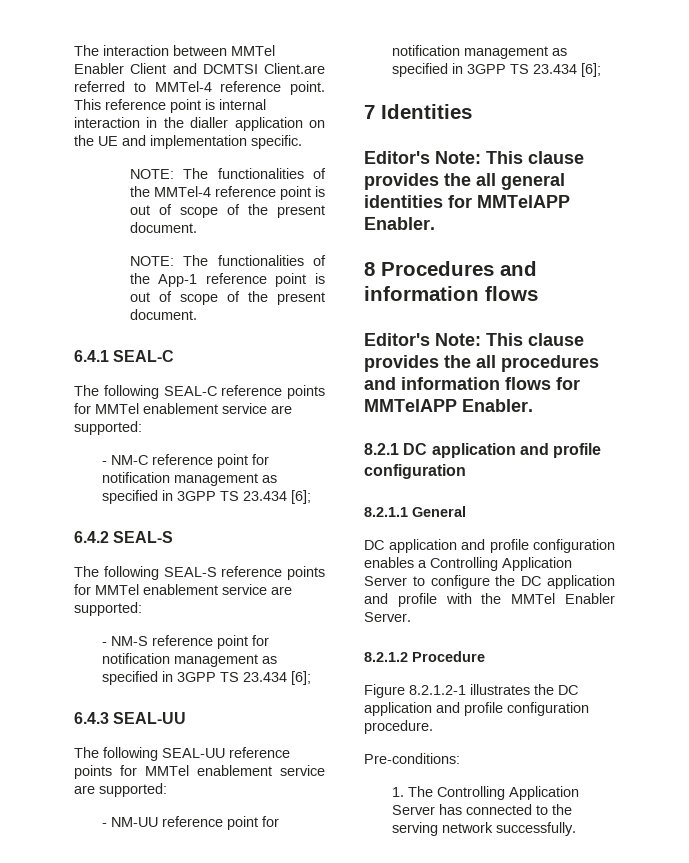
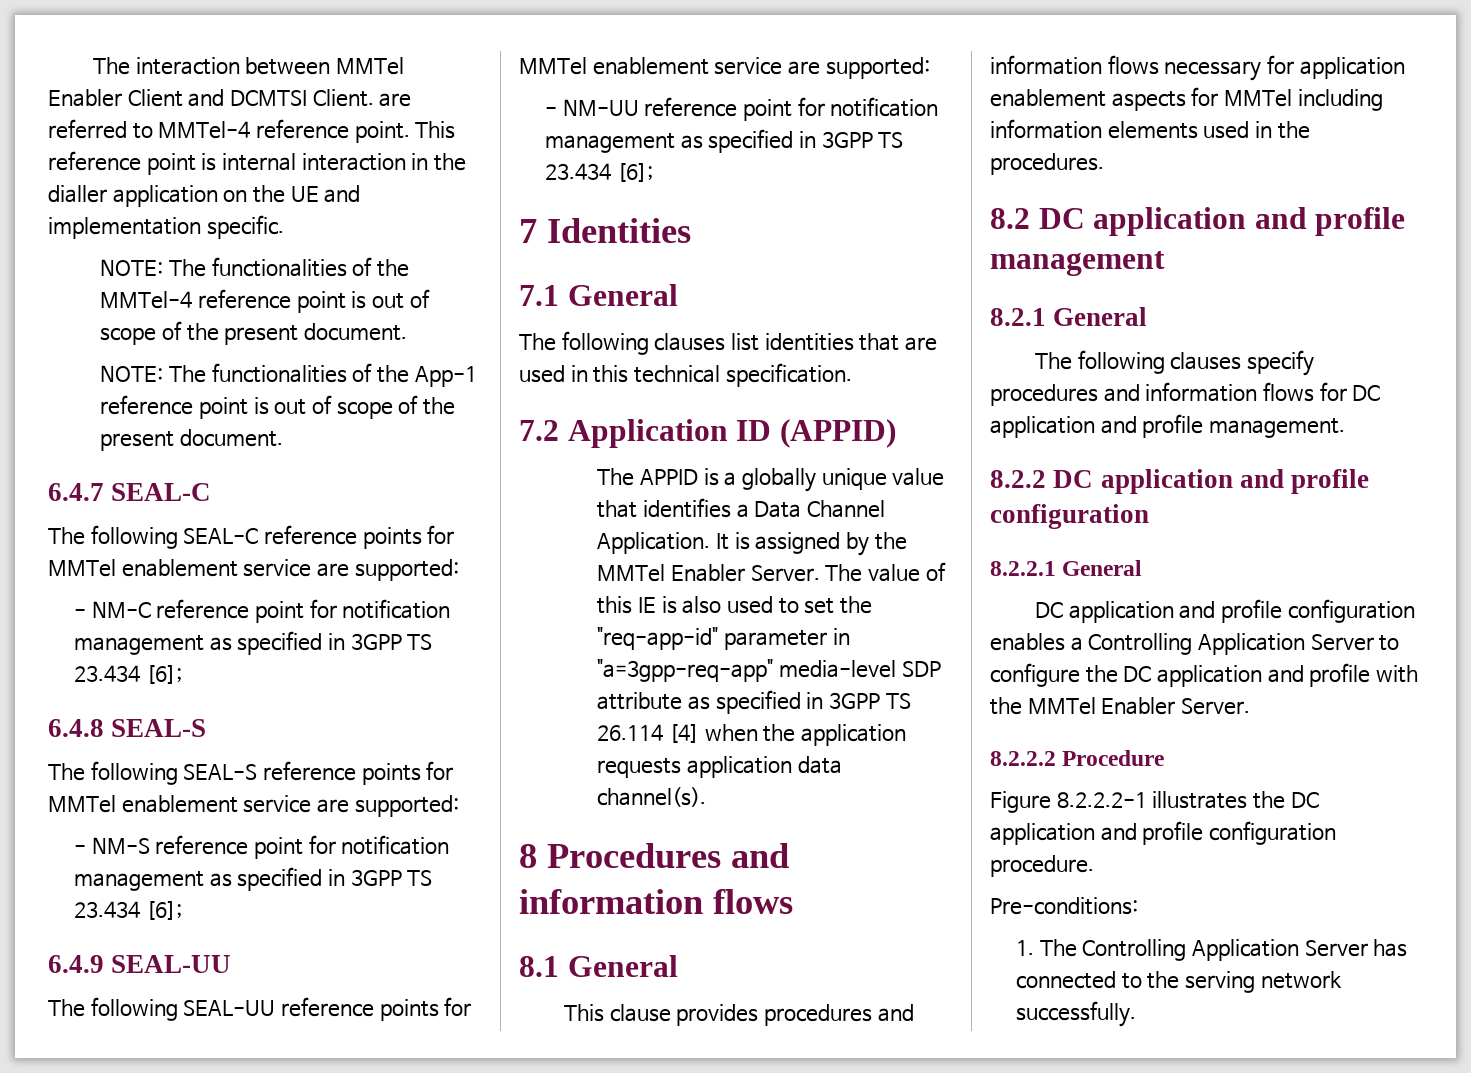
[264,63,325,74] Client.are -> [312,89,412,107] Client. are
[74,350,109,362] 6.4.1 -> [48,483,104,501] 6.4.7
[74,531,109,543] 6.4.2 -> [48,719,104,737] 6.4.8
[74,712,109,724] 6.4.3 -> [48,955,104,973] 6.4.9
[364,151,584,164] [364,173,565,190] [364,195,570,208] [364,217,435,230] Editor's Note: This clause provides the all general identities for MMTelAPP Enabler. -> [519,284,678,306] [519,331,937,355] [519,363,852,387] [519,419,896,448] [597,468,945,492] [597,498,886,518] [597,532,907,556] [597,562,946,582] [597,596,873,614] [597,627,850,650] [597,659,941,682] [597,690,911,714] [597,724,907,746] [597,756,842,778] [597,787,707,807] 7.1 General // The following clauses list identities that are used in this technical specification. // 7.2 Application ID (APPID) // The APPID is a globally unique value that identifies a Data Channel Application. It is assigned by the MMTel Enabler Server. The value of this IE is also used to set the "req-app-id" parameter in "a=3gpp-req-app" media-level SDP attribute as specified in 3GPP TS 26.114 [4] when the application requests application data channel(s).
[364,333,584,346] [364,355,496,372] Editor's Note: This clause provides the all -> [519,955,678,977] [564,1004,914,1026] [990,55,1405,81] [990,87,1383,111] [990,119,1310,139] [990,153,1104,175] [990,207,1406,236] [990,251,1165,276] [990,307,1148,326] [1035,350,1315,376] 8.1 General // This clause provides procedures and information flows necessary for application enablement aspects for MMTel including information elements used in the procedures. // 8.2 DC application and profile management // 8.2.1 General // The following clauses specify
[364,399,533,412] [364,443,399,455] MMTelAPP Enabler. // 8.2.1 -> [1352,385,1381,401] [990,414,1345,438] [990,470,1046,488] DC application and profile management. // 8.2.2
[364,507,408,517] 8.2.1.1 -> [990,561,1056,576] 8.2.2.1
[364,652,408,662] 8.2.1.2 -> [990,751,1056,766] 8.2.2.2
[409,685,466,695] 8.2.1.2-1 -> [1056,792,1147,808] 8.2.2.2-1

